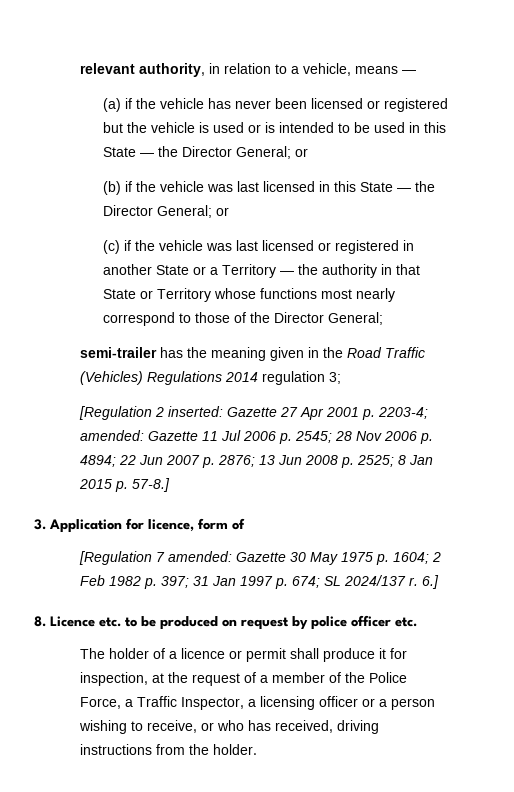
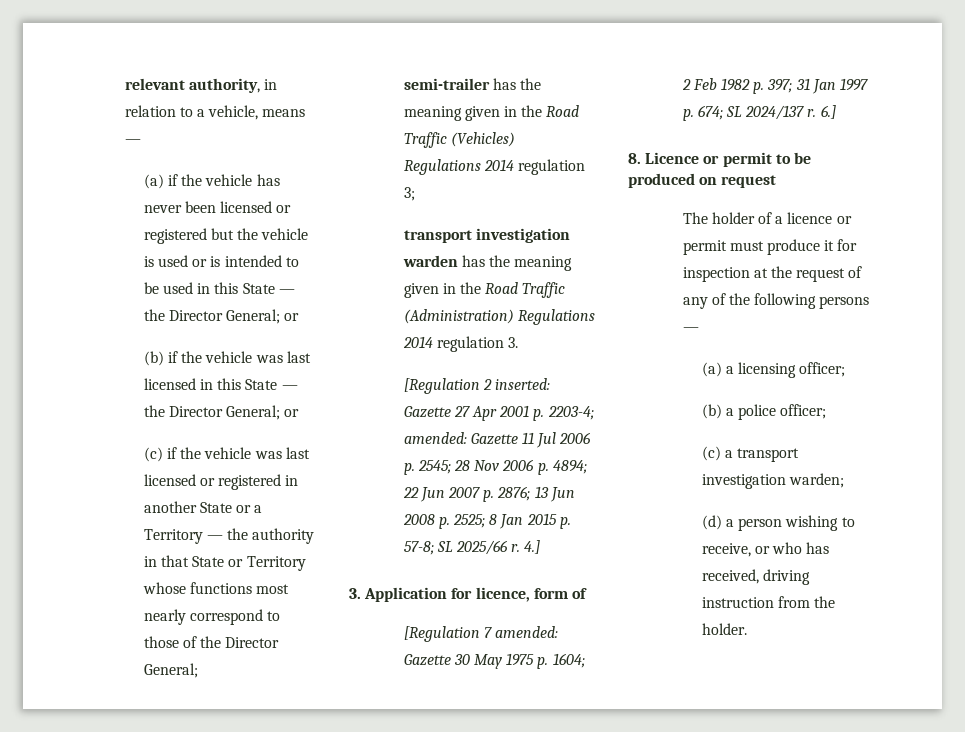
(341, 378) none -> [403,228,570,243] [402,255,573,271] [403,282,566,298] [403,309,595,325] [402,336,519,352] // transport investigation warden has the meaning given in the Road Traffic (Administration) Regulations 2014 regulation 3.
[131,478,170,492] 57-8.] -> [403,540,541,555] 57-8; SL 2025/66 r. 4.]
[99,617,121,627] etc. -> [703,152,772,167] or permit
[292,615,417,630] by police officer etc. -> (777, 181) none
[289,648,319,659] shall -> [729,241,764,251] must
[79,672,148,686] inspection, -> [682,267,750,282] inspection
[259,672,407,683] [79,696,375,710] a member of the Police Force, a Traffic Inspector, a licensing officer or -> [682,293,870,309] [682,327,699,332] [701,362,846,378] [701,404,827,420] [701,446,800,462] [701,473,844,489] [701,515,722,530] any of the following persons — // (a) a licensing officer; // (b) a police officer; // (c) a transport investigation warden; // (d)
[79,744,152,755] instructions -> [701,597,774,608] instruction

